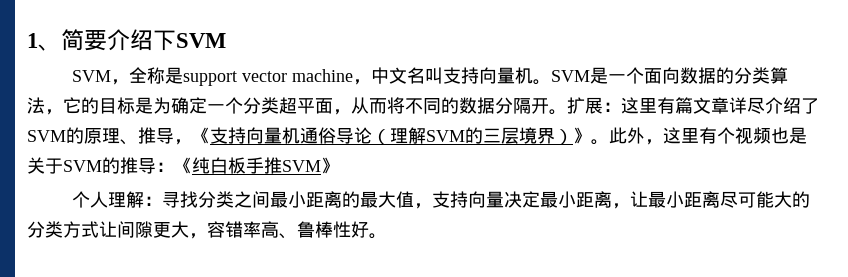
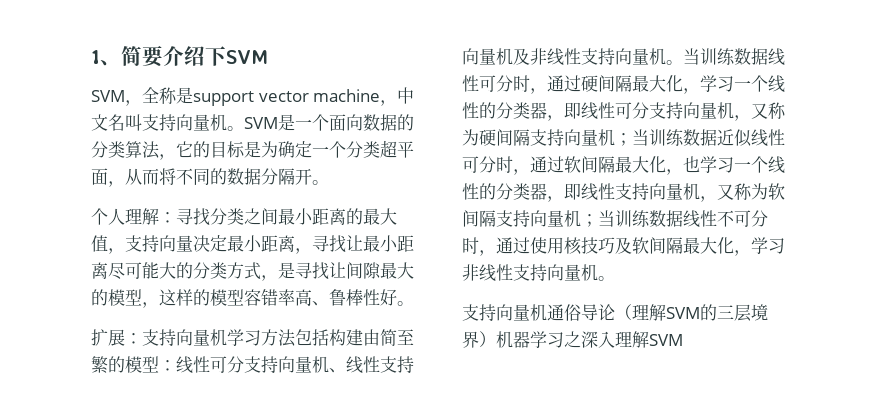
[567,97,819,114] [27,127,807,145] [27,157,339,174] 扩展：这里有篇文章详尽介绍了SVM的原理、推导，《支持向量机通俗导论（理解SVM的三层境界）》。此外，这里有个视频也是关于SVM的推导：《纯白板手推SVM》 -> (329, 182) none
(630, 206) none -> [312,235,346,253] 寻找
[99,221,207,239] 让间隙更大， -> [261,262,414,281] [91,289,244,308] ，是寻找让间隙最大的模型，这样的模型
(387, 236) none -> [91,329,414,347] [91,356,414,374] [462,48,785,66] [462,75,785,94] [462,102,786,121] [462,129,785,147] [462,156,785,175] [462,183,785,202] [462,210,768,228] [462,237,785,256] [462,264,615,282] [462,304,768,322] [462,331,683,348] // 扩展：支持向量机学习方法包括构建由简至繁的模型：线性可分支持向量机、线性支持向量机及非线性支持向量机。当训练数据线性可分时，通过硬间隔最大化，学习一个线性的分类器，即线性可分支持向量机，又称为硬间隔支持向量机；当训练数据近似线性可分时，通过软间隔最大化，也学习一个线性的分类器，即线性支持向量机，又称为软间隔支持向量机；当训练数据线性不可分时，通过使用核技巧及软间隔最大化，学习非线性支持向量机。 // 支持向量机通俗导论（理解SVM的三层境界）机器学习之深入理解SVM

